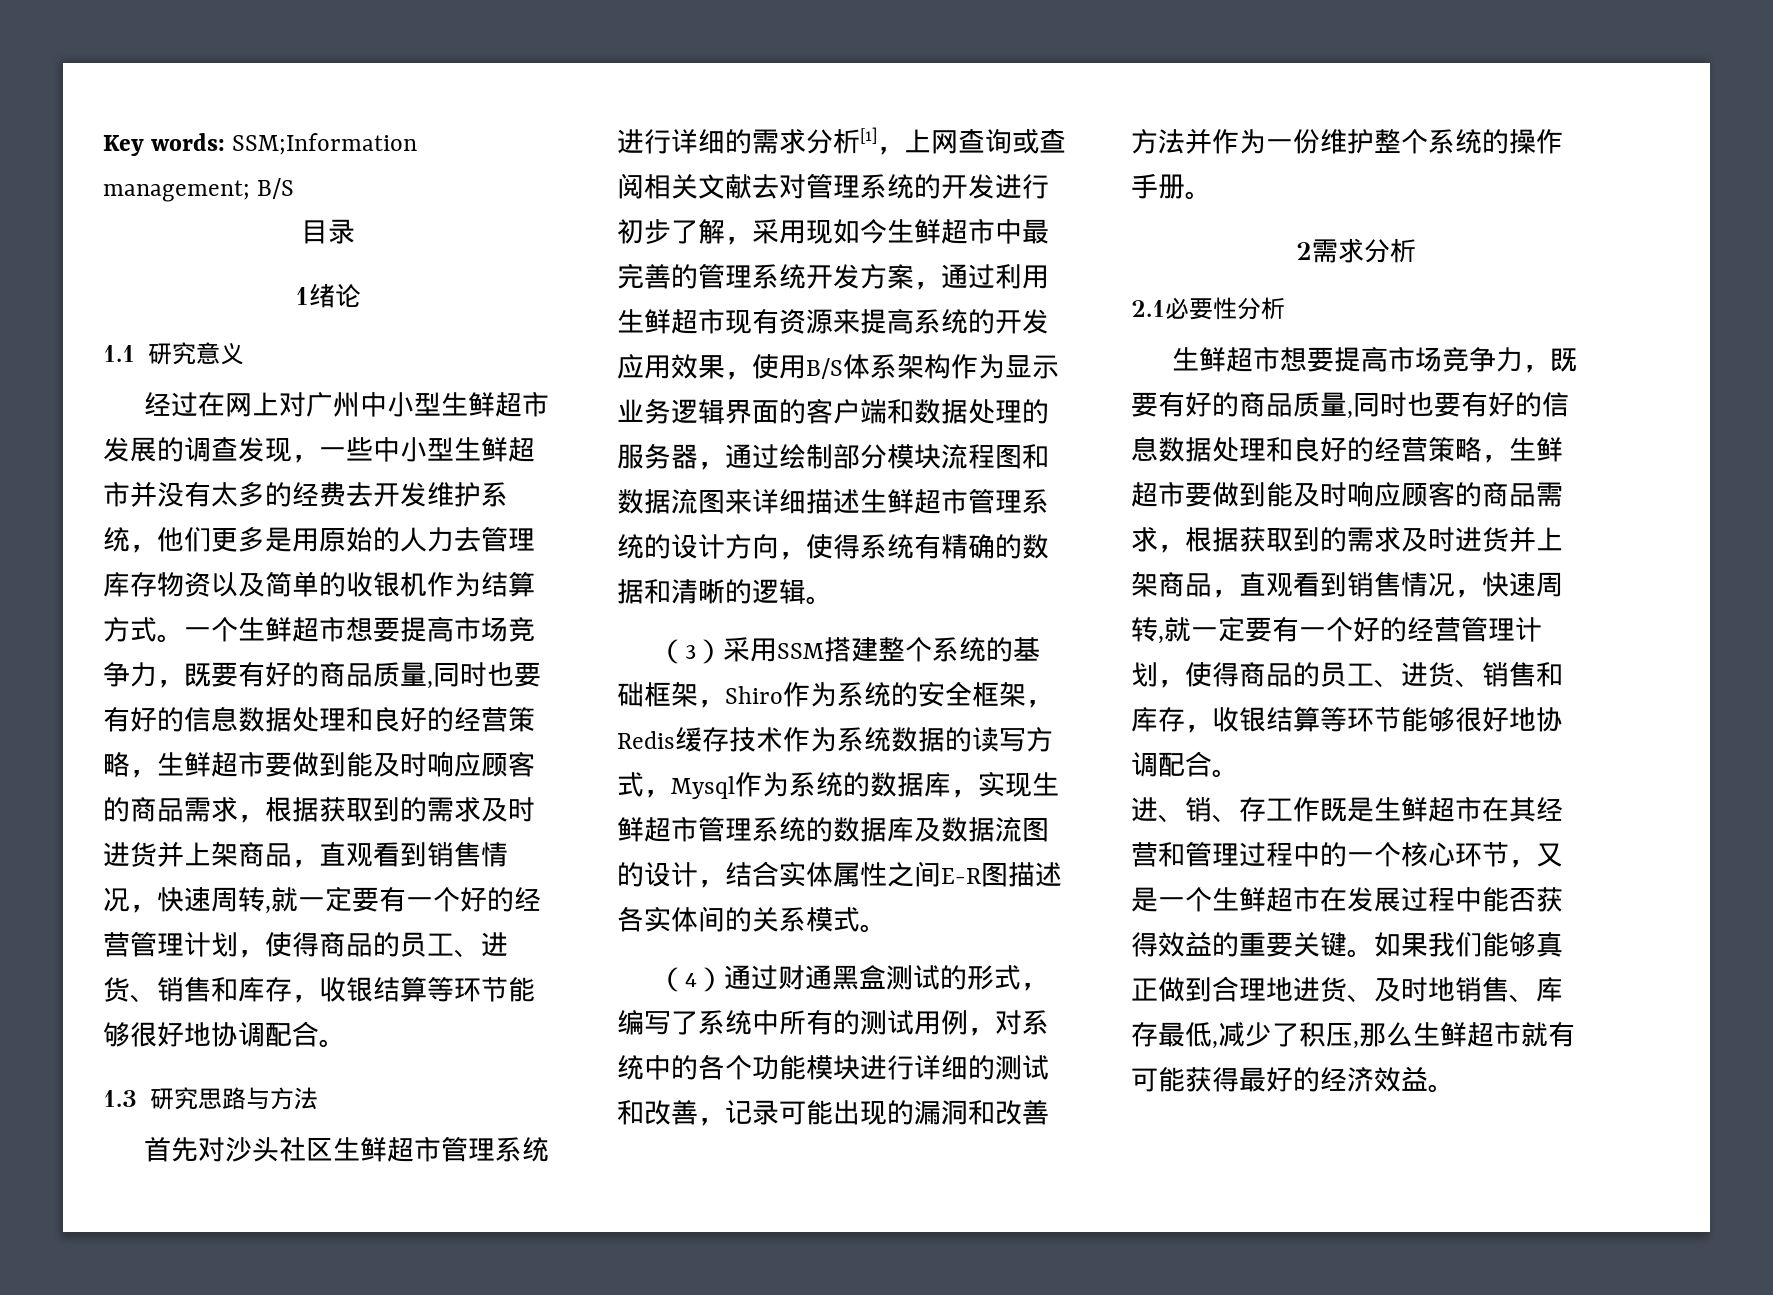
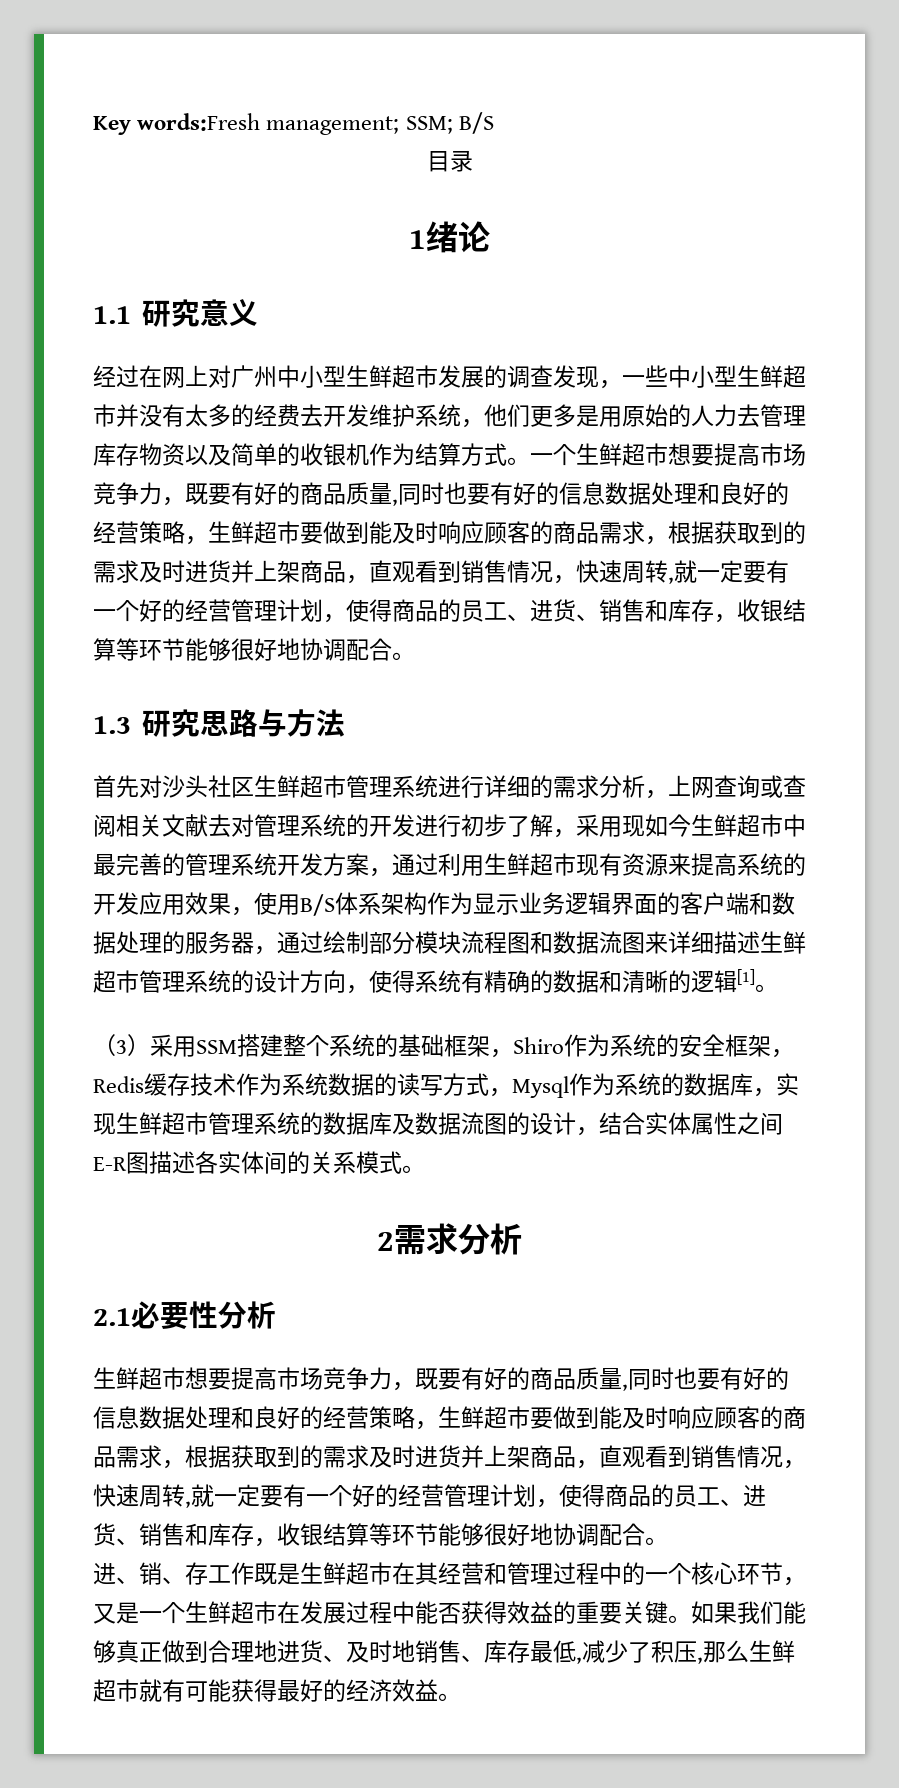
[151,133,418,155] [103,180,250,202] words: SSM;Information management; -> [137,113,453,135] words:Fresh management; SSM;
[860,127,877,144] [1] -> (645, 786) none
(806, 591) none -> [737,969,755,985] [1]
[657,965,1048,992] [617,1010,1049,1036] [617,1054,1049,1080] [617,1100,1049,1126] [1131,128,1563,154] [1131,174,1212,200] // （4）通过财通黑盒测试的形式，编写了系统中所有的测试用例，对系统中的各个功能模块进行详细的测试和改善，记录可能出现的漏洞和改善方法并作为一份维护整个系统的操作手册。 -> (425, 1169) none

